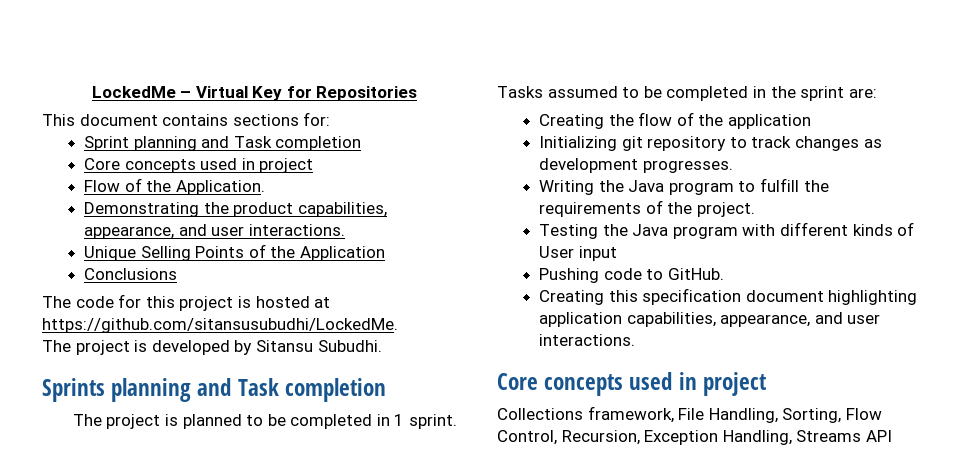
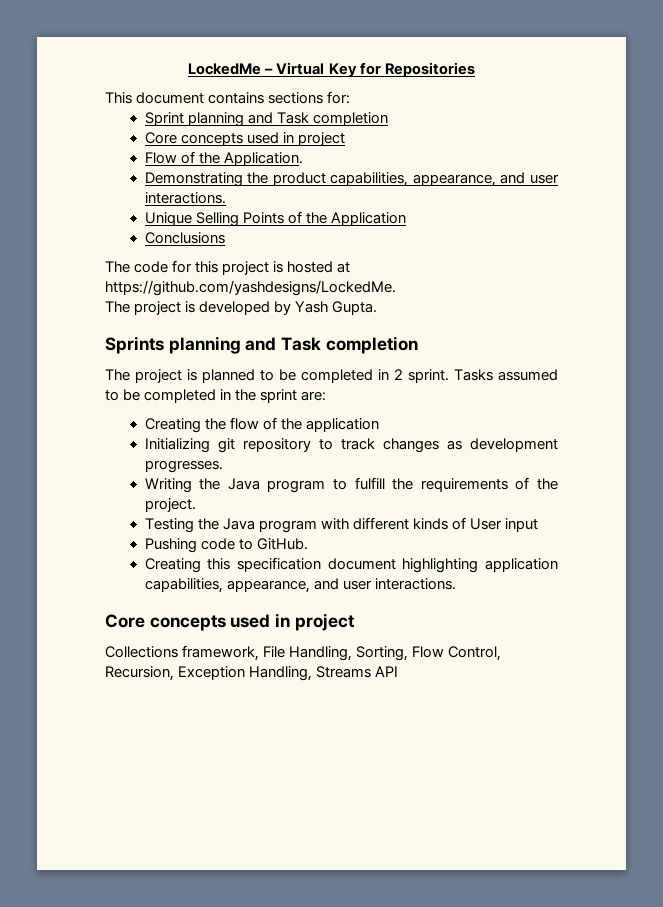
[42,318,398,333] https://github.com/sitansusubudhi/LockedMe. -> [105,280,396,296] https://github.com/yashdesigns/LockedMe.
[255,340,382,352] Sitansu Subudhi. -> [295,301,378,315] Yash Gupta.
[394,414,405,426] 1 -> [394,369,403,380] 2

